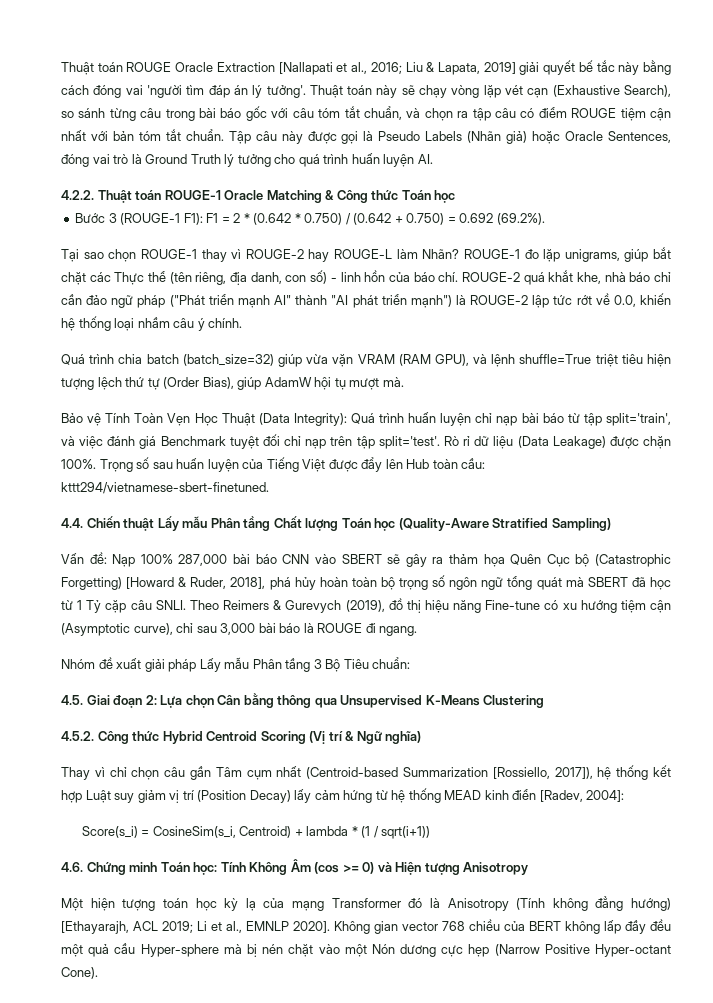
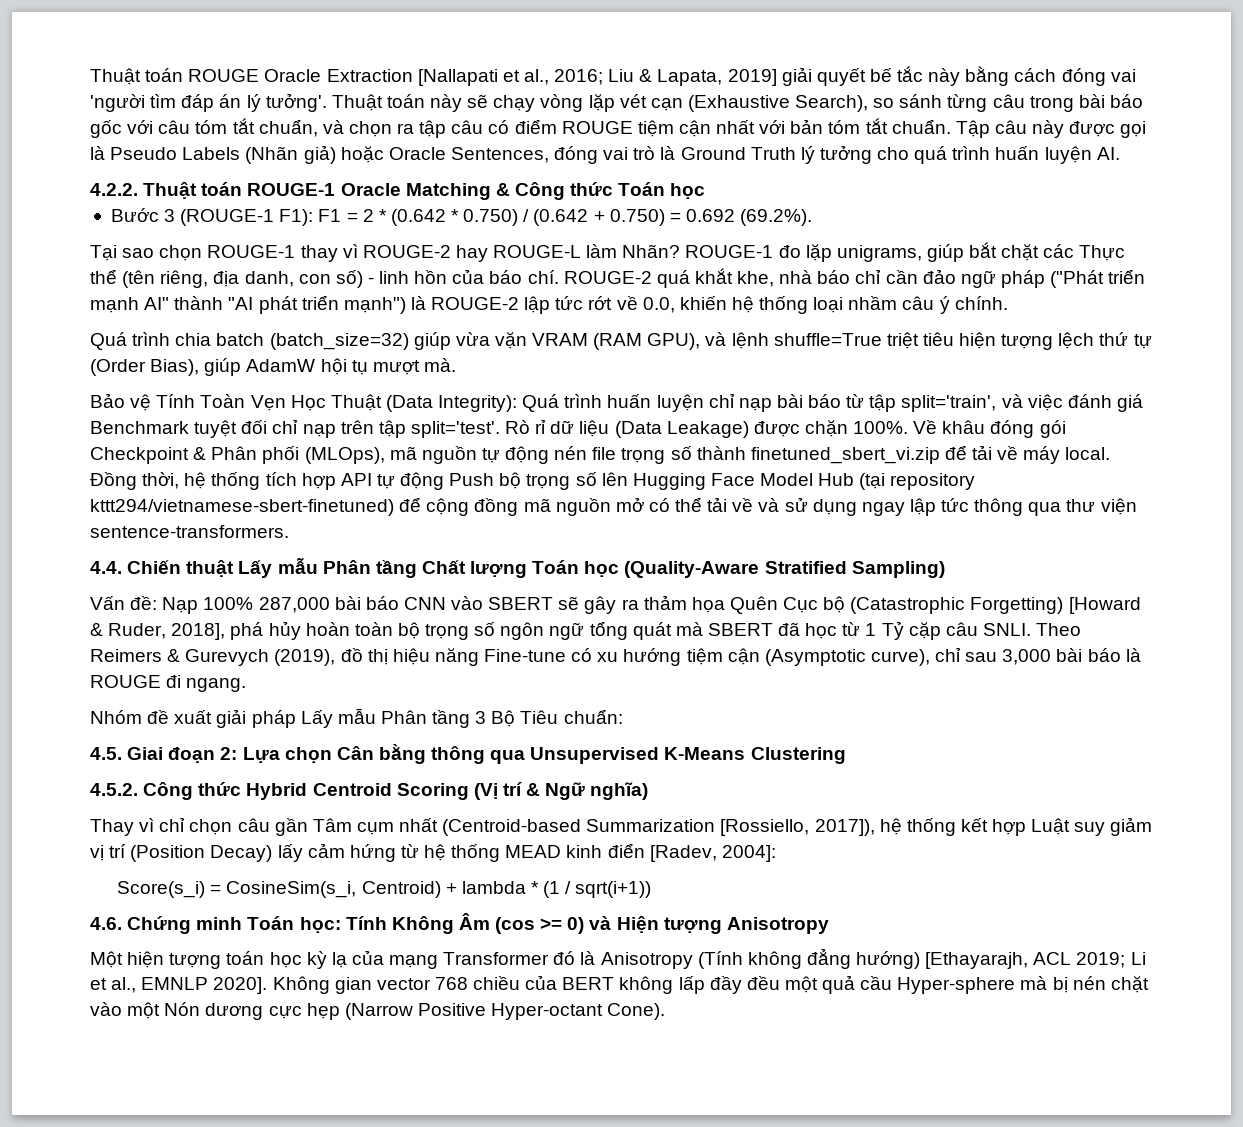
[99,457,486,472] [61,482,269,494] Trọng số sau huấn luyện của Tiếng Việt được đẩy lên Hub toàn cầu: kttt294/vietnamese-sbert-finetuned. -> [913,420,1066,438] [90,445,1111,464] [90,472,976,490] [90,497,1137,516] [90,525,289,538] Về khâu đóng gói Checkpoint & Phân phối (MLOps), mã nguồn tự động nén file trọng số thành finetuned_sbert_vi.zip để tải về máy local. Đồng thời, hệ thống tích hợp API tự động Push bộ trọng số lên Hugging Face Model Hub (tại repository kttt294/vietnamese-sbert-finetuned) để cộng đồng mã nguồn mở có thể tải về và sử dụng ngay lập tức thông qua thư viện sentence-transformers.

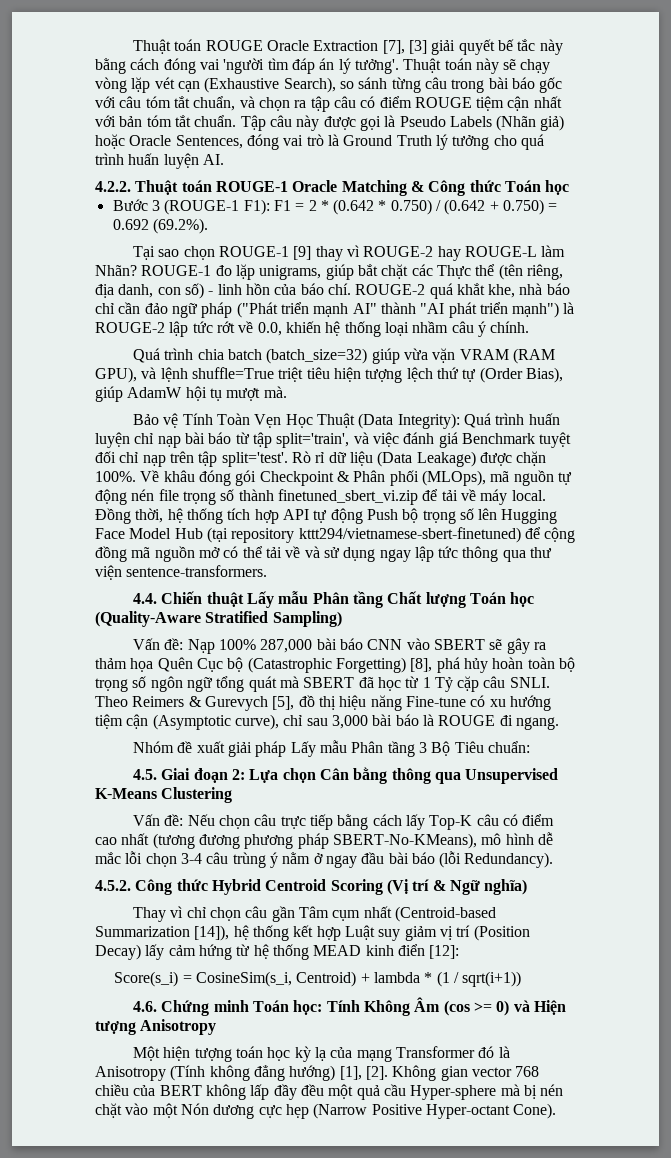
[417,69,777,86] [Nallapati et al., 2016; Liu & Lapata, 2019] -> [382,40,428,54] [7], [3]
(296, 251) none -> [293,246,312,260] [9]
[1068,597,1141,614] [90,623,226,640] [Howard & Ruder, 2018], -> [410,658,433,672] [8],
[274,649,336,666] (2019), -> [272,696,295,710] [5],
(846, 755) none -> [133,814,555,830] [95,832,553,849] [95,851,554,868] // Vấn đề: Nếu chọn câu trực tiếp bằng cách lấy Top-K câu có điểm cao nhất (tương đương phương pháp SBERT-No-KMeans), mô hình dễ mắc lỗi chọn 3-4 câu trùng ý nằm ở ngay đầu bài báo (lỗi Redundancy).
[720,819,875,836] [Rossiello, 2017]), -> [194,925,230,941] [14]),
[649,845,776,862] [Radev, 2004]: -> [429,945,460,959] [12]:
[925,952,1146,969] [90,977,268,994] [Ethayarajh, ACL 2019; Li et al., EMNLP 2020]. -> [339,1066,388,1080] [1], [2].

